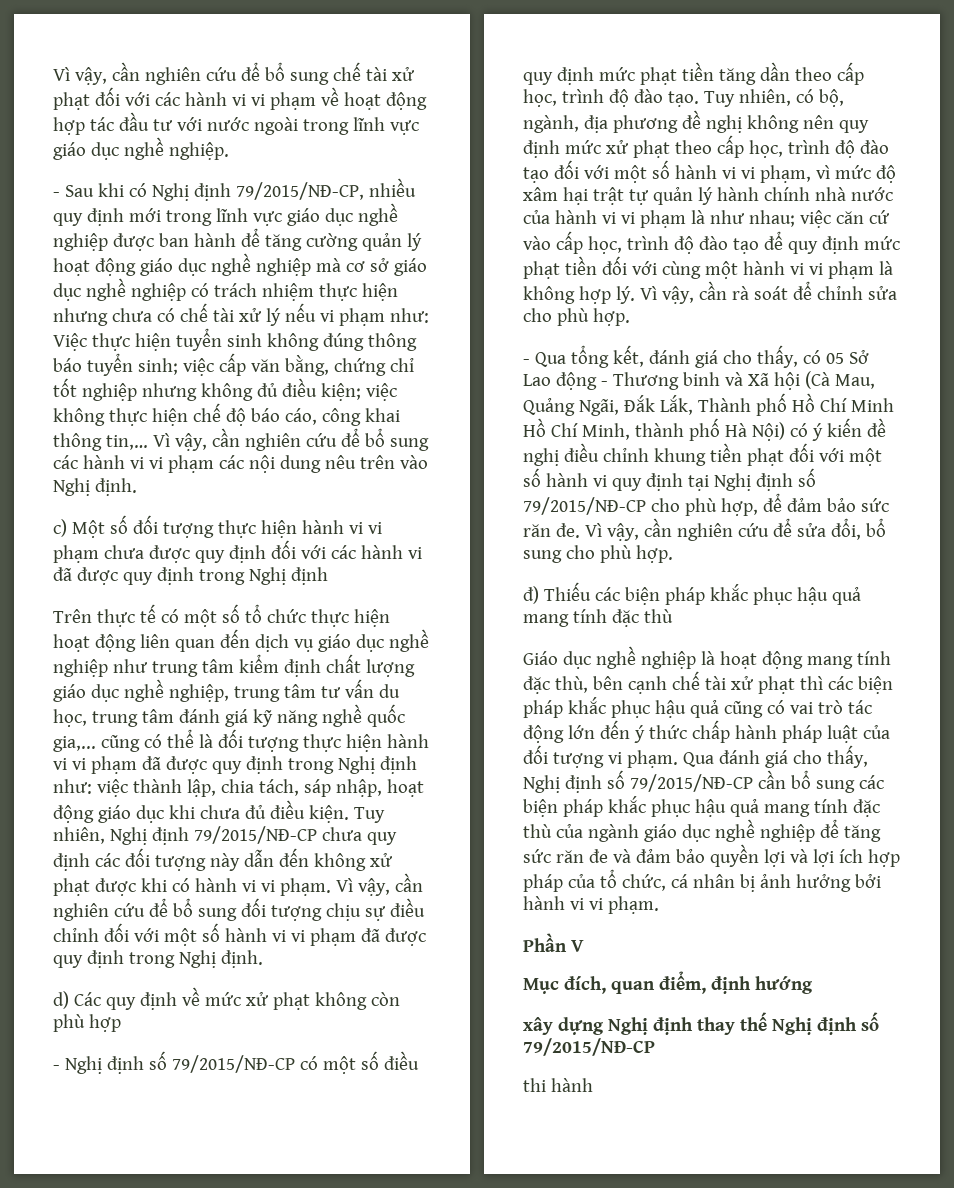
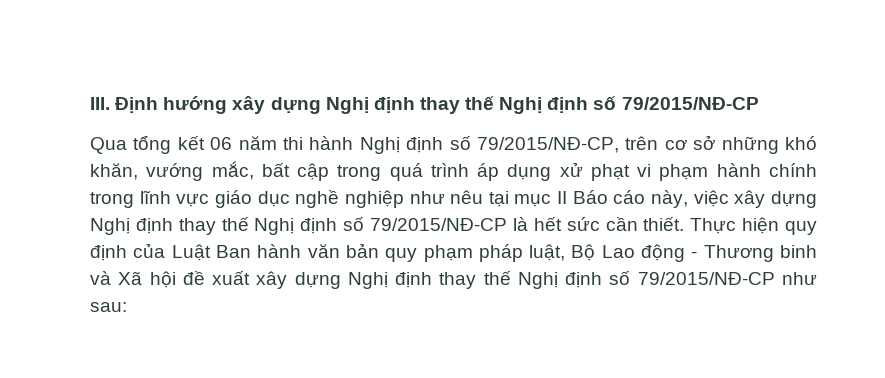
[53,62,415,85] [53,87,427,110] [53,112,419,135] [53,137,229,160] [53,178,416,201] [53,203,398,226] [53,228,422,251] [53,253,427,276] [53,278,398,301] [53,303,429,326] [53,328,417,351] [53,353,414,376] [53,378,397,401] [53,403,400,426] [53,428,429,451] [53,455,428,473] [53,478,137,496] [53,515,382,538] [53,540,422,563] [53,567,328,585] [53,604,390,627] [53,629,429,652] [53,654,415,677] [53,679,400,702] [53,704,405,727] [53,729,429,752] [53,756,417,774] [53,779,424,797] [53,800,385,823] [53,826,397,845] [53,848,393,871] [53,873,423,896] [53,898,425,921] [53,923,426,946] [53,950,263,968] [53,987,400,1010] [53,1014,121,1032] [53,1051,419,1074] [523,62,864,85] [523,89,844,107] [523,110,869,133] [523,135,889,158] [523,160,896,183] [523,187,893,205] [523,210,890,228] [523,231,900,254] [523,256,893,279] [523,281,897,304] [523,308,630,326] [523,345,869,368] [523,371,875,390] [523,393,894,416] [523,418,886,441] [523,443,882,466] [523,468,816,491] [523,493,889,516] [523,518,886,541] [523,545,673,563] [523,582,861,605] [523,609,673,627] [523,646,891,669] [523,671,893,694] [523,696,872,718] [523,720,890,743] [523,745,868,768] [523,770,884,793] [523,795,880,817] [523,819,881,842] [523,844,900,867] [523,869,881,892] [523,896,659,914] [523,933,584,952] [523,971,751,994] Vì vậy, cần nghiên cứu để bổ sung chế tài xử phạt đối với các hành vi vi phạm về hoạt động hợp tác đầu tư với nước ngoài trong lĩnh vực giáo dục nghề nghiệp. // - Sau khi có Nghị định 79/2015/NĐ-CP, nhiều quy định mới trong lĩnh vực giáo dục nghề nghiệp được ban hành để tăng cường quản lý hoạt động giáo dục nghề nghiệp mà cơ sở giáo dục nghề nghiệp có trách nhiệm thực hiện nhưng chưa có chế tài xử lý nếu vi phạm như: Việc thực hiện tuyển sinh không đúng thông báo tuyển sinh; việc cấp văn bằng, chứng chỉ tốt nghiệp nhưng không đủ điều kiện; việc không thực hiện chế độ báo cáo, công khai thông tin,… Vì vậy, cần nghiên cứu để bổ sung các hành vi vi phạm các nội dung nêu trên vào Nghị định. // c) Một số đối tượng thực hiện hành vi vi phạm chưa được quy định đối với các hành vi đã được quy định trong Nghị định // Trên thực tế có một số tổ chức thực hiện hoạt động liên quan đến dịch vụ giáo dục nghề nghiệp như trung tâm kiểm định chất lượng giáo dục nghề nghiệp, trung tâm tư vấn du học, trung tâm đánh giá kỹ năng nghề quốc gia,... cũng có thể là đối tượng thực hiện hành vi vi phạm đã được quy định trong Nghị định như: việc thành lập, chia tách, sáp nhập, hoạt động giáo dục khi chưa đủ điều kiện. Tuy nhiên, Nghị định 79/2015/NĐ-CP chưa quy định các đối tượng này dẫn đến không xử phạt được khi có hành vi vi phạm. Vì vậy, cần nghiên cứu để bổ sung đối tượng chịu sự điều chỉnh đối với một số hành vi vi phạm đã được quy định trong Nghị định. // d) Các quy định về mức xử phạt không còn phù hợp // - Nghị định số 79/2015/NĐ-CP có một số điều quy định mức phạt tiền tăng dần theo cấp học, trình độ đào tạo. Tuy nhiên, có bộ, ngành, địa phương đề nghị không nên quy định mức xử phạt theo cấp học, trình độ đào tạo đối với một số hành vi vi phạm, vì mức độ xâm hại trật tự quản lý hành chính nhà nước của hành vi vi phạm là như nhau; việc căn cứ vào cấp học, trình độ đào tạo để quy định mức phạt tiền đối với cùng một hành vi vi phạm là không hợp lý. Vì vậy, cần rà soát để chỉnh sửa cho phù hợp. // - Qua tổng kết, đánh giá cho thấy, có 05 Sở Lao động - Thương binh và Xã hội (Cà Mau, Quảng Ngãi, Đắk Lắk, Thành phố Hồ Chí Minh Hồ Chí Minh, thành phố Hà Nội) có ý kiến đề nghị điều chỉnh khung tiền phạt đối với một số hành vi quy định tại Nghị định số 79/2015/NĐ-CP cho phù hợp, để đảm bảo sức răn đe. Vì vậy, cần nghiên cứu để sửa đổi, bổ sung cho phù hợp. // đ) Thiếu các biện pháp khắc phục hậu quả mang tính đặc thù // Giáo dục nghề nghiệp là hoạt động mang tính đặc thù, bên cạnh chế tài xử phạt thì các biện pháp khắc phục hậu quả cũng có vai trò tác động lớn đến ý thức chấp hành pháp luật của đối tượng vi phạm. Qua đánh giá cho thấy, Nghị định số 79/2015/NĐ-CP cần bổ sung các biện pháp khắc phục hậu quả mang tính đặc thù của ngành giáo dục nghề nghiệp để tăng sức răn đe và đảm bảo quyền lợi và lợi ích hợp pháp của tổ chức, cá nhân bị ảnh hưởng bởi hành vi vi phạm. // Phần V // Mục đích, quan điểm, định -> [90,97,159,113] III. Định
(813, 985) // -> (228, 105) none
[523,1078,593,1092] thi hành -> [90,135,817,154] [90,161,817,181] [90,190,817,208] [90,217,818,235] [90,243,817,262] [90,271,817,289] [90,302,127,312] Qua tổng kết 06 năm thi hành Nghị định số 79/2015/NĐ-CP, trên cơ sở những khó khăn, vướng mắc, bất cập trong quá trình áp dụng xử phạt vi phạm hành chính trong lĩnh vực giáo dục nghề nghiệp như nêu tại mục II Báo cáo này, việc xây dựng Nghị định thay thế Nghị định số 79/2015/NĐ-CP là hết sức cần thiết. Thực hiện quy định của Luật Ban hành văn bản quy phạm pháp luật, Bộ Lao động - Thương binh và Xã hội đề xuất xây dựng Nghị định thay thế Nghị định số 79/2015/NĐ-CP như sau:

